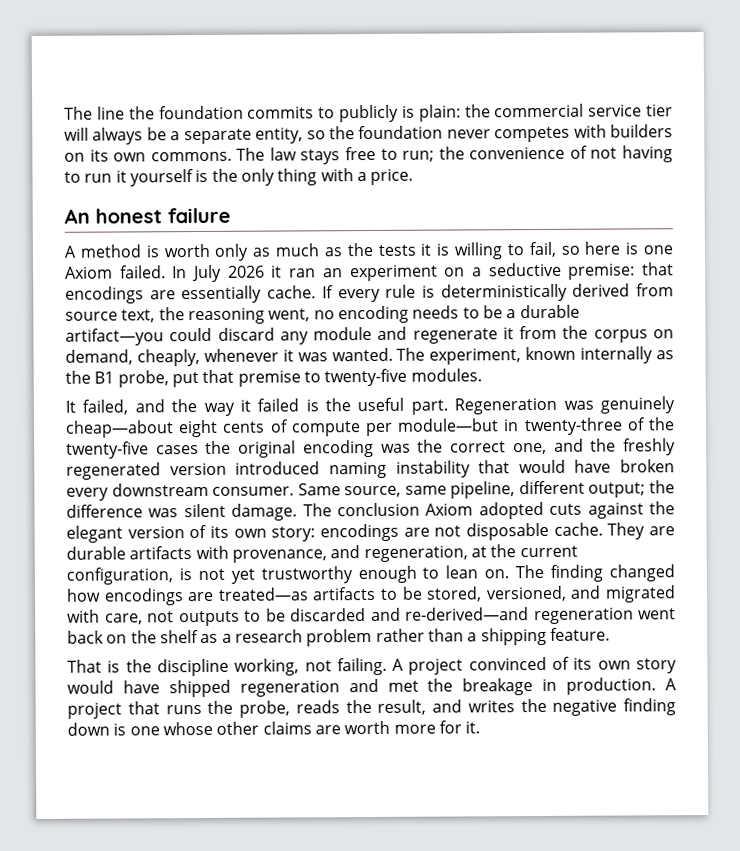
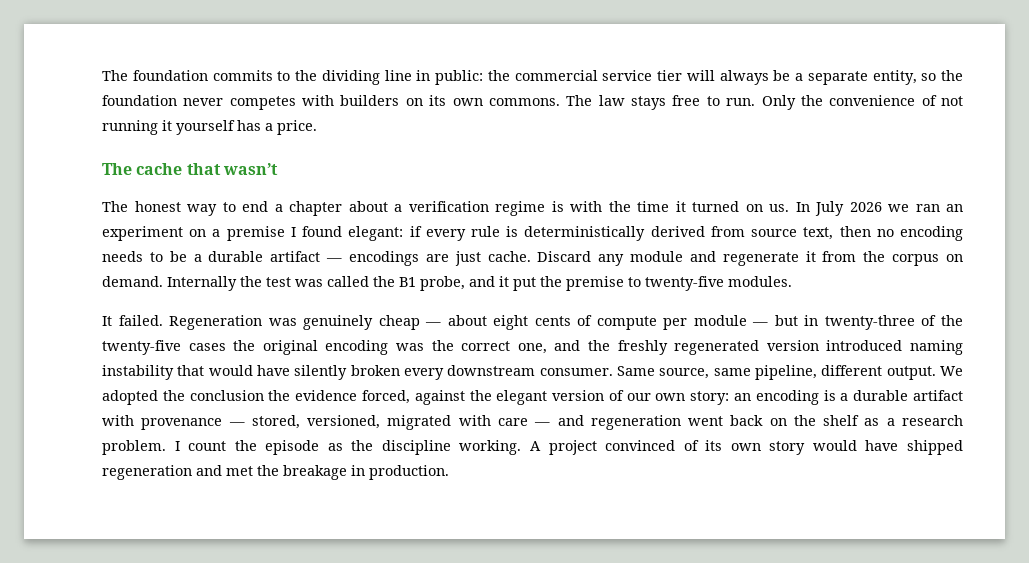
[64,106,155,120] The line the -> [102,70,128,81] The
[339,104,461,123] publicly is plain: -> [295,70,483,85] the dividing line in public:
[402,150,435,162] run; -> [726,95,796,110] run. Only
[621,145,673,163] [64,168,414,187] [64,207,231,224] [64,241,673,261] [65,265,166,279] having to run it yourself is the only thing with a price. // An honest failure // A method is worth only as much as the tests it is willing to fail, so here is one Axiom failed. -> [102,120,317,135] [102,163,278,175] [102,201,789,216] running it yourself has a price. // The cache that wasn’t // The honest way to end a chapter about a verification regime is with the time it turned on us.
[271,265,283,278] it -> [888,204,909,212] we
[488,262,675,280] [65,285,334,304] seductive premise: that encodings are essentially cache. If -> [226,226,422,241] premise I found elegant: if
[158,307,311,325] the reasoning went, -> [839,226,871,237] then
[65,327,275,346] artifact—you could discard -> [270,251,592,266] artifact — encodings are just cache. Discard
[65,346,675,367] [65,369,235,388] demand, cheaply, whenever it was wanted. The experiment, known internally as the B1 probe, put that -> [102,276,562,291] demand. Internally the test was called the B1 probe, and it put the
[82,396,675,416] [65,420,174,438] failed, and the way it failed is the useful part. Regeneration was genuinely cheap—about -> [118,315,487,330] failed. Regeneration was genuinely cheap — about
[397,418,500,432] module—but -> [693,315,798,326] module — but
(612, 466) none -> [294,365,348,380] silently
[588,480,675,498] [66,501,583,521] output; the difference was silent damage. The conclusion Axiom adopted cuts -> [886,366,964,380] [102,390,410,405] output. We adopted the conclusion the evidence forced,
[209,525,229,538] its -> [626,393,651,401] our
[319,522,675,542] [66,544,578,563] [66,564,676,585] [66,586,423,606] encodings are not disposable cache. They are durable artifacts with provenance, and regeneration, at the current configuration, is not yet trustworthy enough to lean on. The finding changed how encodings are treated—as artifacts to be -> [734,390,963,405] [102,415,245,430] an encoding is a durable artifact with provenance —
[570,585,602,599] and -> (381, 422) none
[104,607,529,627] care, not outputs to be discarded and re-derived—and -> [497,415,584,426] care — and
[306,627,610,647] [67,657,387,677] problem rather than a shipping feature. // That is the discipline working, not failing. -> [102,440,522,455] problem. I count the episode as the discipline working.
[665,678,678,691] [67,698,676,719] [67,720,481,736] A project that runs the probe, reads the result, and writes the negative finding down is one whose other claims are worth more for it. -> (449, 472) none

